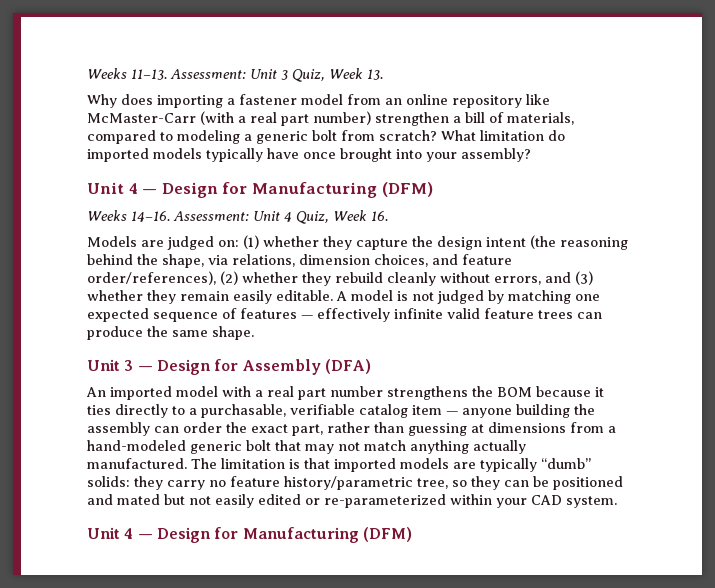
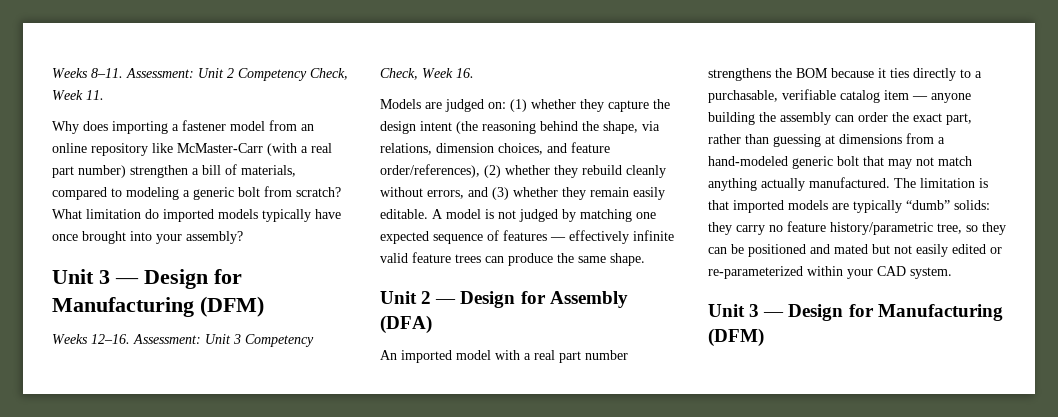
[87,68,383,82] Weeks 11–13. Assessment: Unit 3 Quiz, Week 13. -> [52,68,348,81] [52,90,104,100] Weeks 8–11. Assessment: Unit 2 Competency Check, Week 11.
[128,183,138,194] 4 -> [99,270,110,284] 3
[131,211,329,224] 14–16. Assessment: Unit 4 Quiz, -> [91,334,314,347] [380,68,418,80] 12–16. Assessment: Unit 3 Competency Check,
[124,360,134,371] 3 -> [421,291,432,304] 2
[124,528,134,539] 4 -> [749,304,760,317] 3

